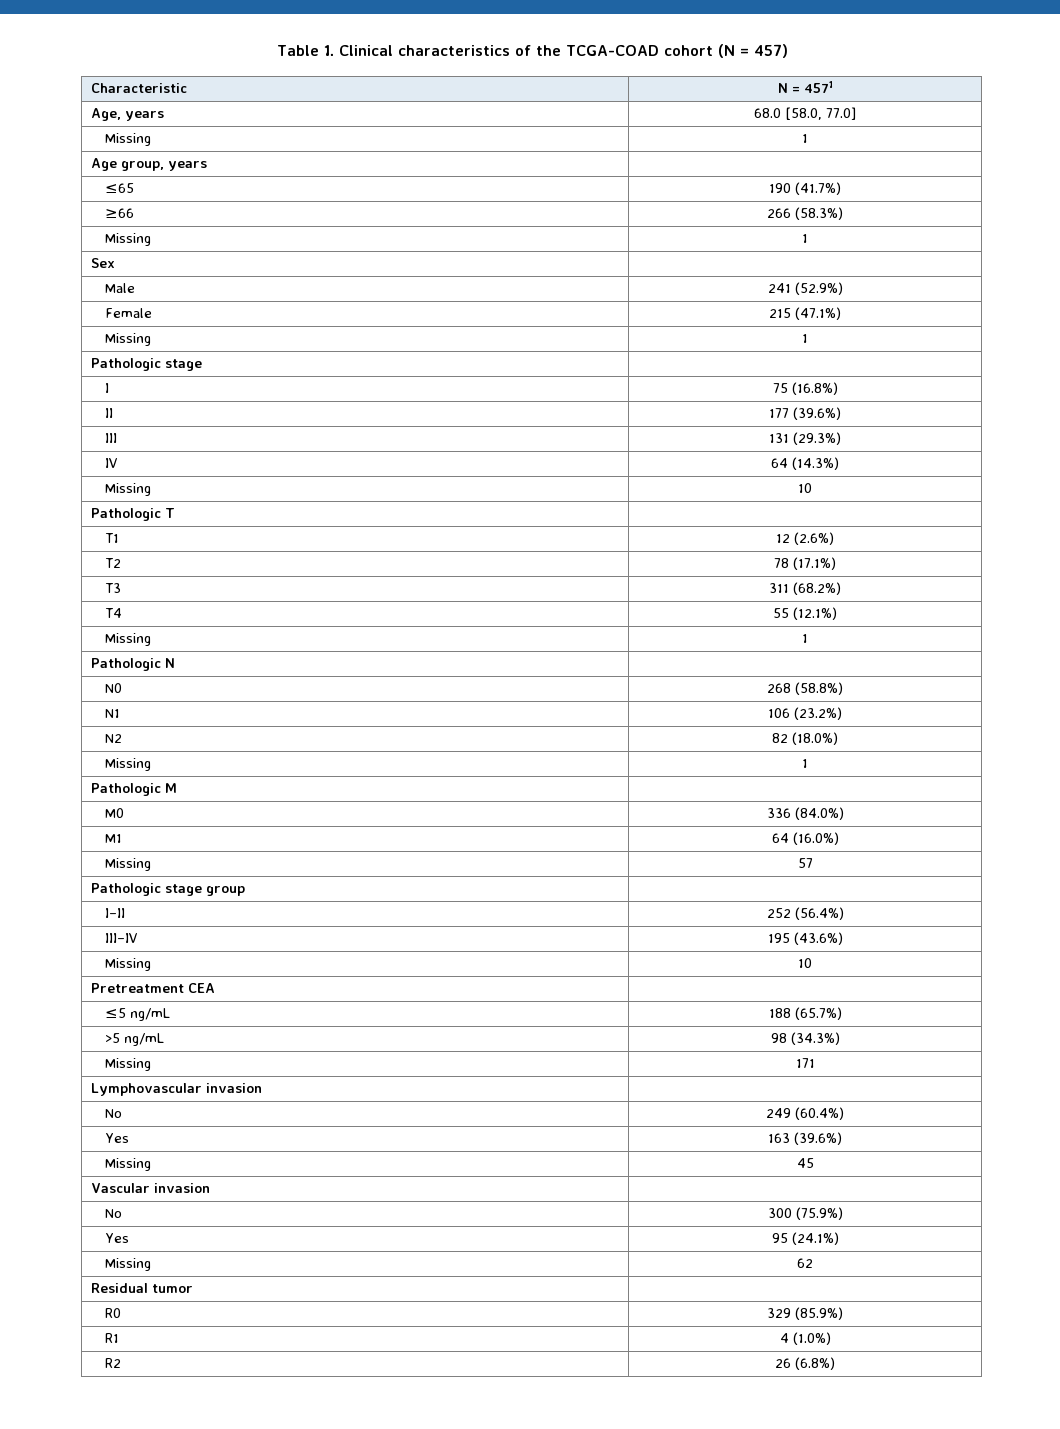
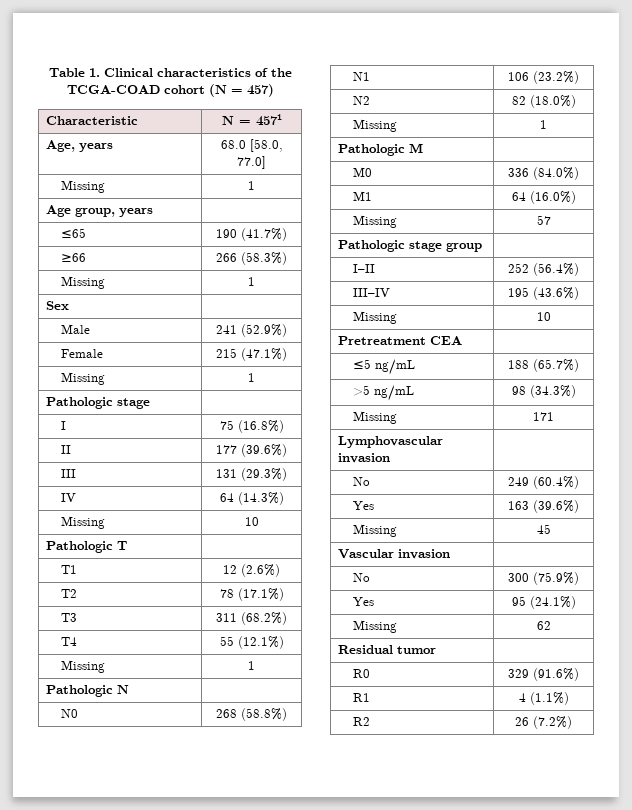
[795,1307,843,1320] (85.9%) -> [533,668,579,681] (91.6%)
[792,1332,831,1345] (1.0%) -> [529,692,569,705] (1.1%)
[795,1357,835,1370] (6.8%) -> [533,716,572,729] (7.2%)

